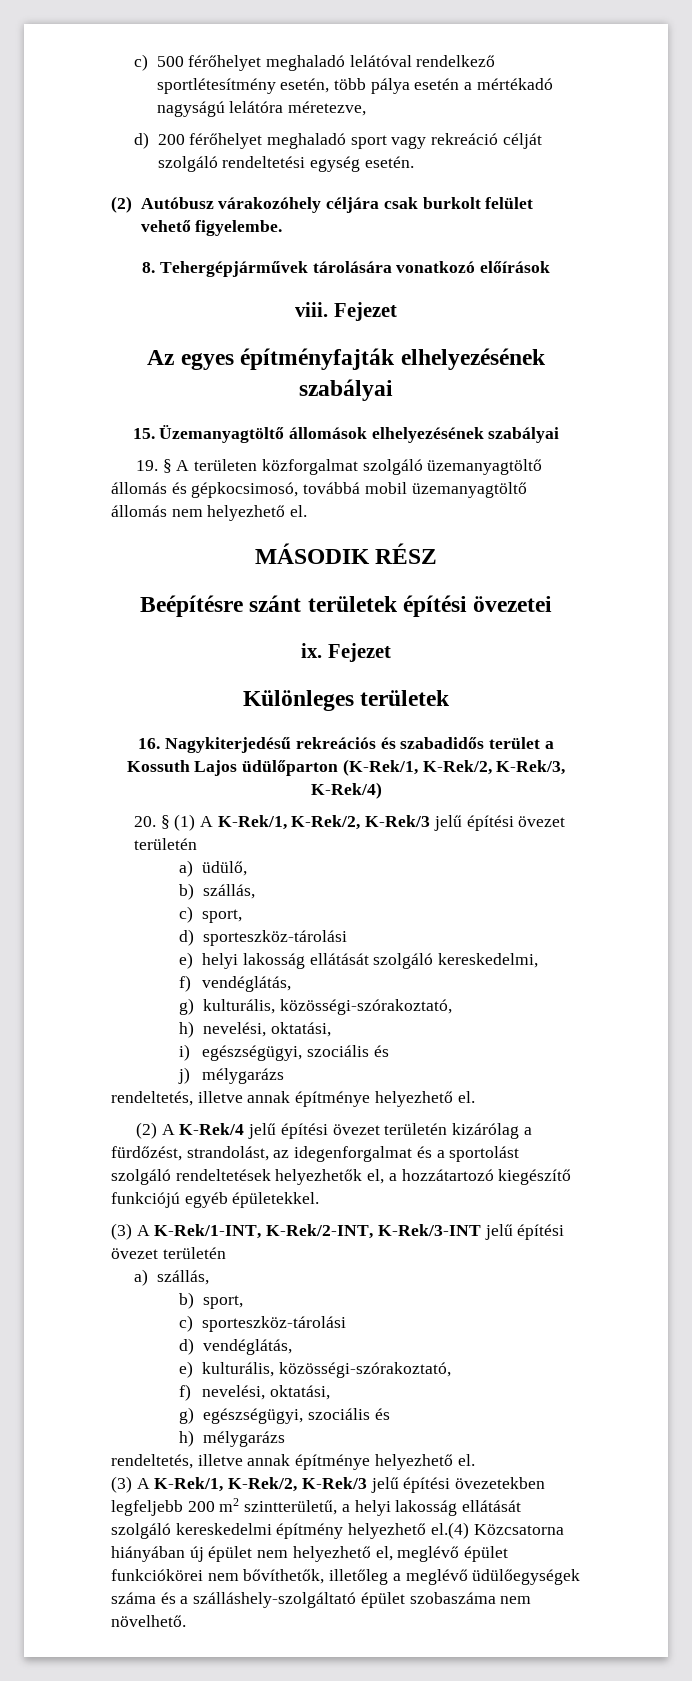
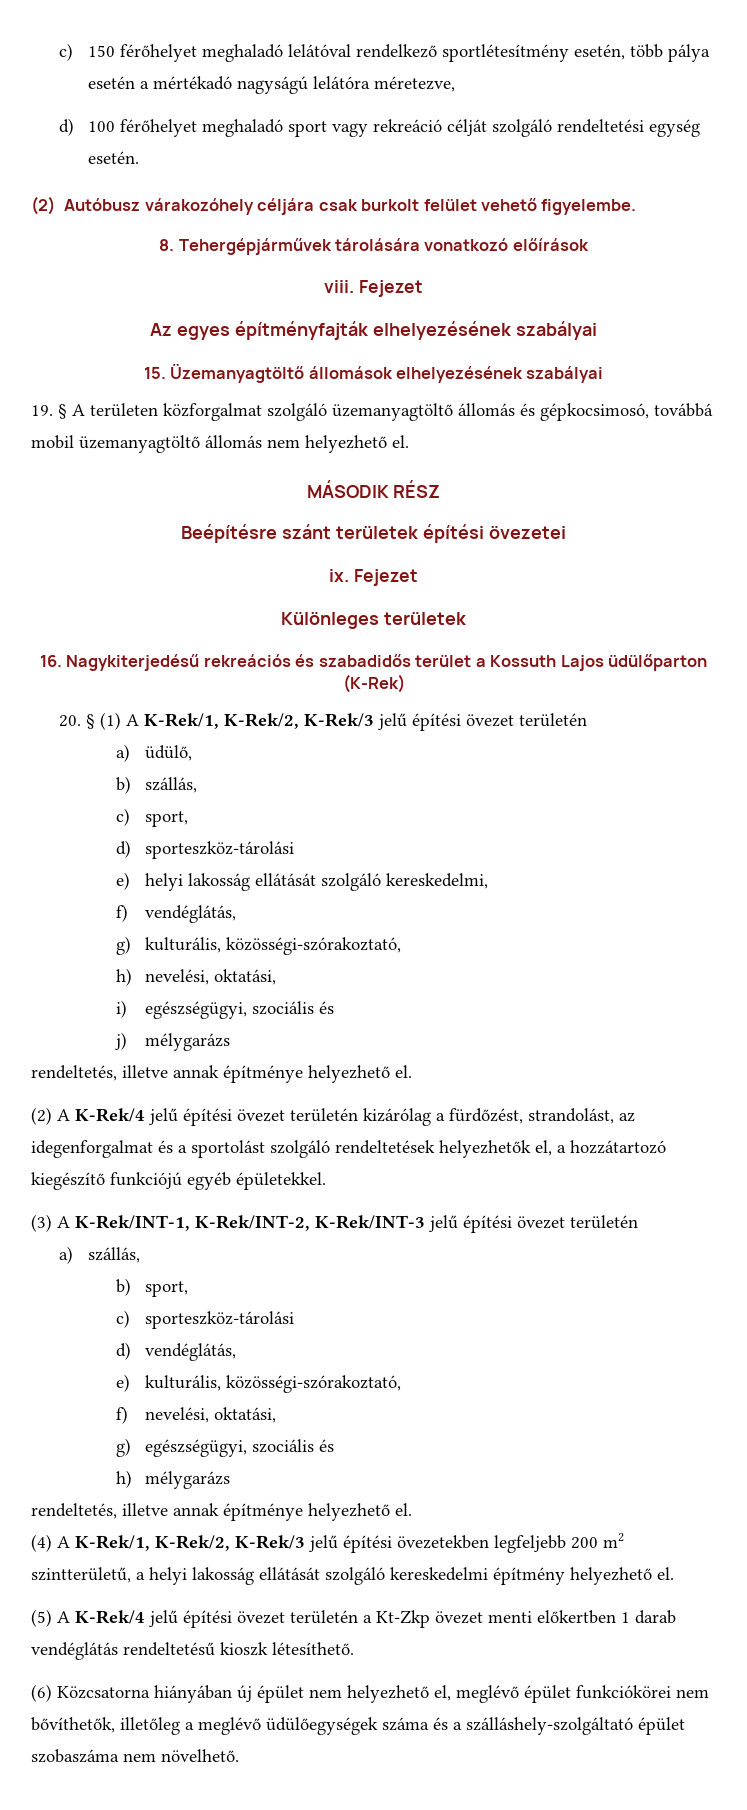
[133,54,184,71] c) 500 -> [59,43,115,61] c) 150
[157,134,185,145] 200 -> [87,121,115,132] 100
[342,759,566,776] [310,782,382,799] (K-Rek/1, K-Rek/2, K-Rek/3, K-Rek/4) -> [342,674,405,693] (K-Rek)
[154,1224,481,1239] K-Rek/1-INT, K-Rek/2-INT, K-Rek/3-INT -> [75,1215,425,1231] K-Rek/INT-1, K-Rek/INT-2, K-Rek/INT-3
[111,1476,132,1493] (3) -> [31,1534,52,1552] (4)
[430,1522,469,1539] el.(4) -> [657,1567,674,1580] [31,1609,676,1628] [31,1642,354,1660] [31,1684,52,1702] el. // (5) A K-Rek/4 jelű építési övezet területén a Kt-Zkp övezet menti előkertben 1 darab vendéglátás rendeltetésű kioszk létesíthető. // (6)

